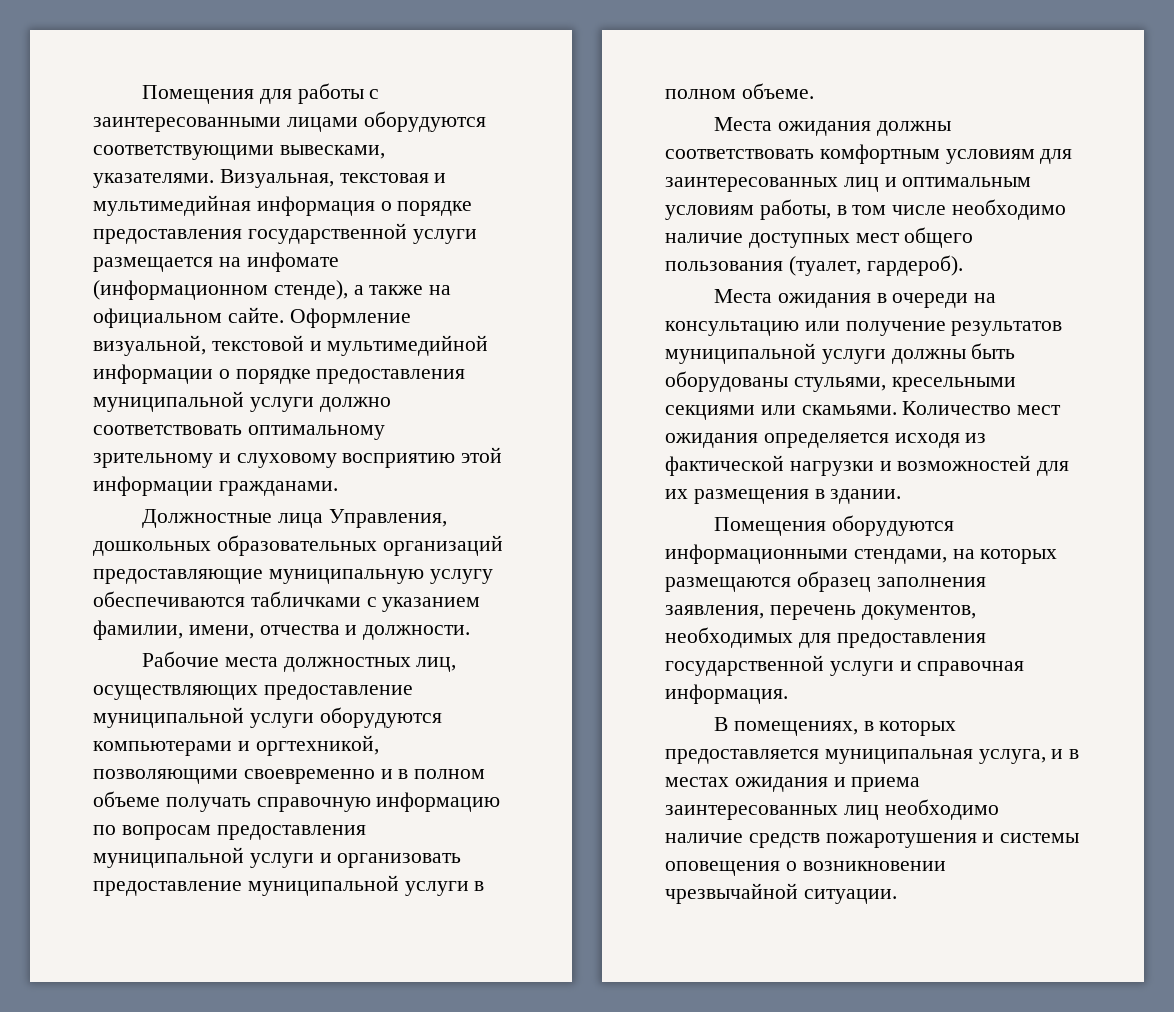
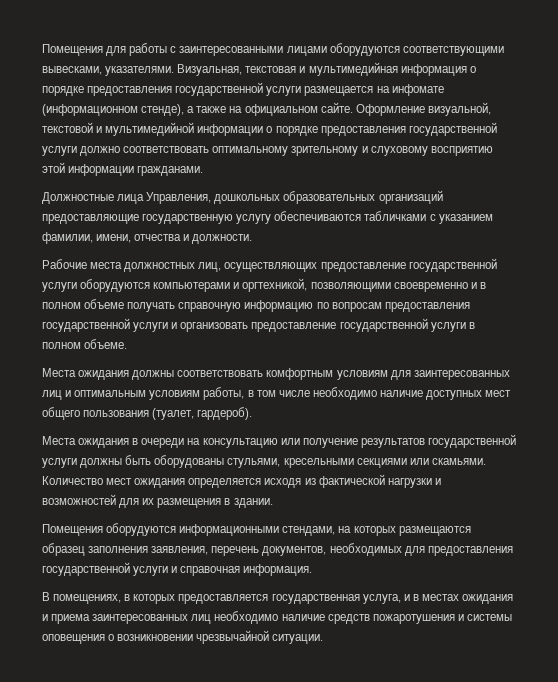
[93,391,244,412] муниципальной -> [408,122,497,136] государственной
[268,569,424,584] муниципальную -> [142,214,234,224] государственную
[93,707,244,728] муниципальной -> [408,258,497,272] государственной
[93,847,244,868] муниципальной -> [42,318,130,332] государственной
[247,875,399,896] муниципальной -> [339,318,428,332] государственной
[665,343,816,364] муниципальной -> [427,434,516,448] государственной
[824,749,973,764] муниципальная -> [271,594,360,604] государственная

